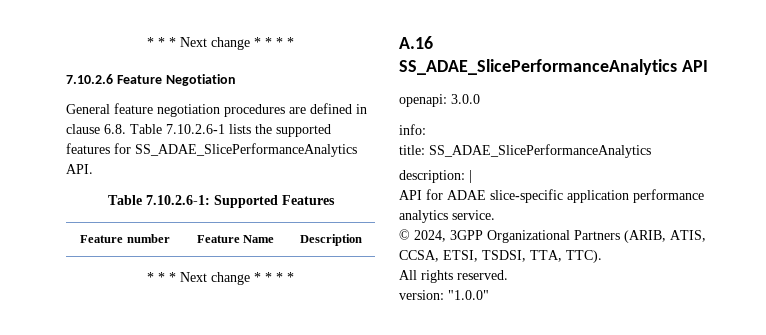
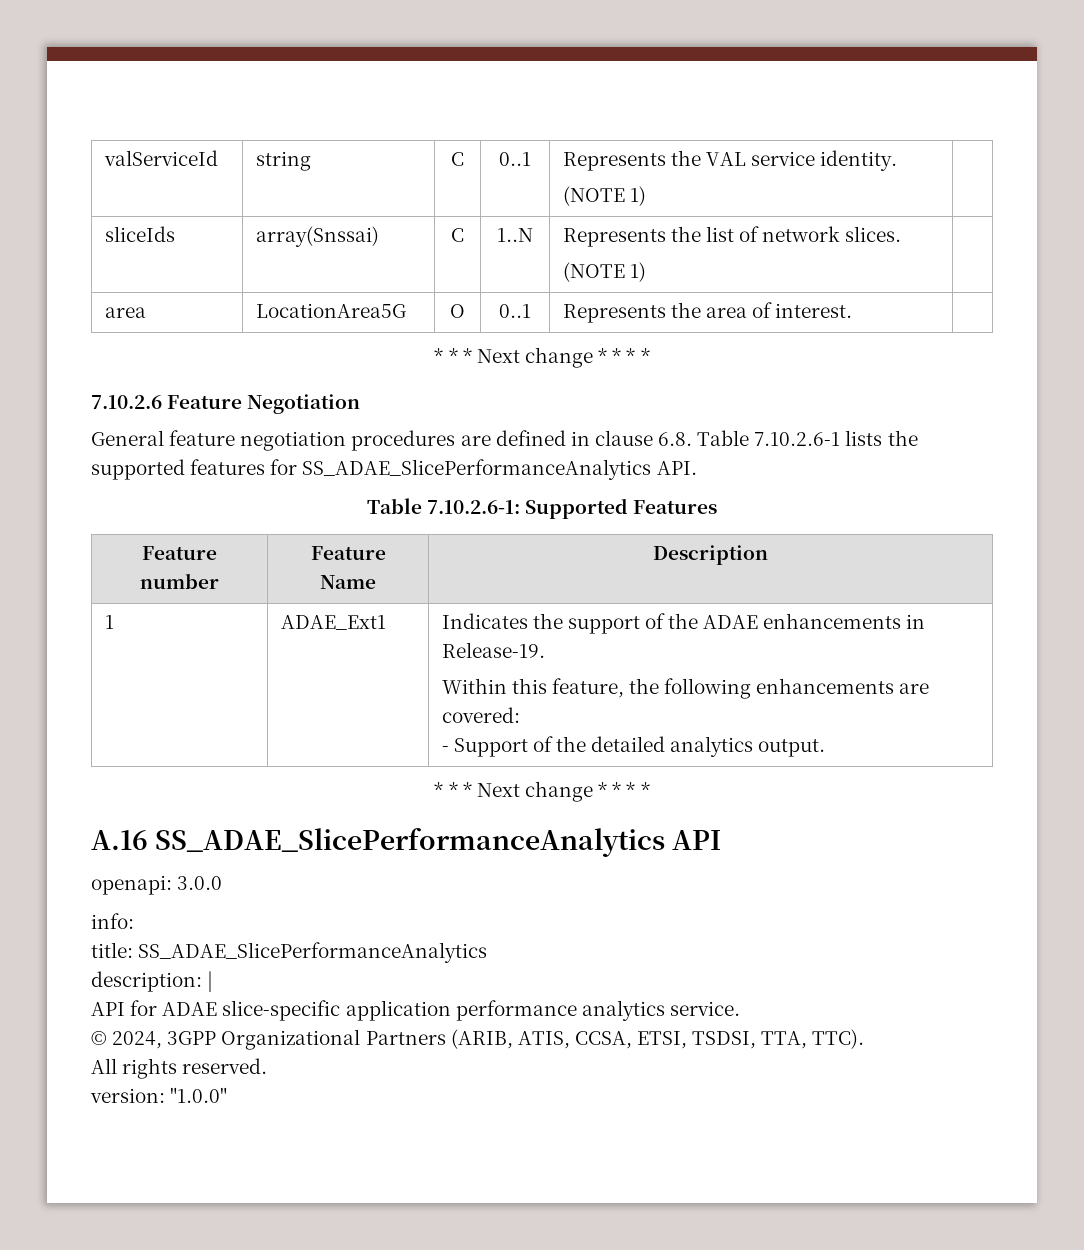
(147, 42) none -> [103,150,218,166] [255,151,311,171] [451,152,464,166] [498,152,531,166] [562,150,898,171] [562,186,646,206] [104,226,175,242] [255,226,379,247] [451,228,464,242] [496,228,533,242] [562,226,902,247] [562,262,646,282] [104,307,146,318] [255,303,406,318] [450,304,465,318] [498,304,531,318] [562,302,853,323] valServiceId | string | C | 0..1 | Represents the VAL service identity. // (NOTE 1) | // sliceIds | array(Snssai) | C | 1..N | Represents the list of network slices. // (NOTE 1) | // area | LocationArea5G | O | 0..1 | Represents the area of interest. | //
(362, 240) none -> [104,615,114,629] [280,615,386,630] [441,613,926,634] [441,642,545,658] [441,678,930,699] [441,707,520,723] [441,736,826,757] // 1 | ADAE_Ext1 | Indicates the support of the ADAE enhancements in Release-19. // Within this feature, the following enhancements are covered: // - Support of the detailed analytics output.

